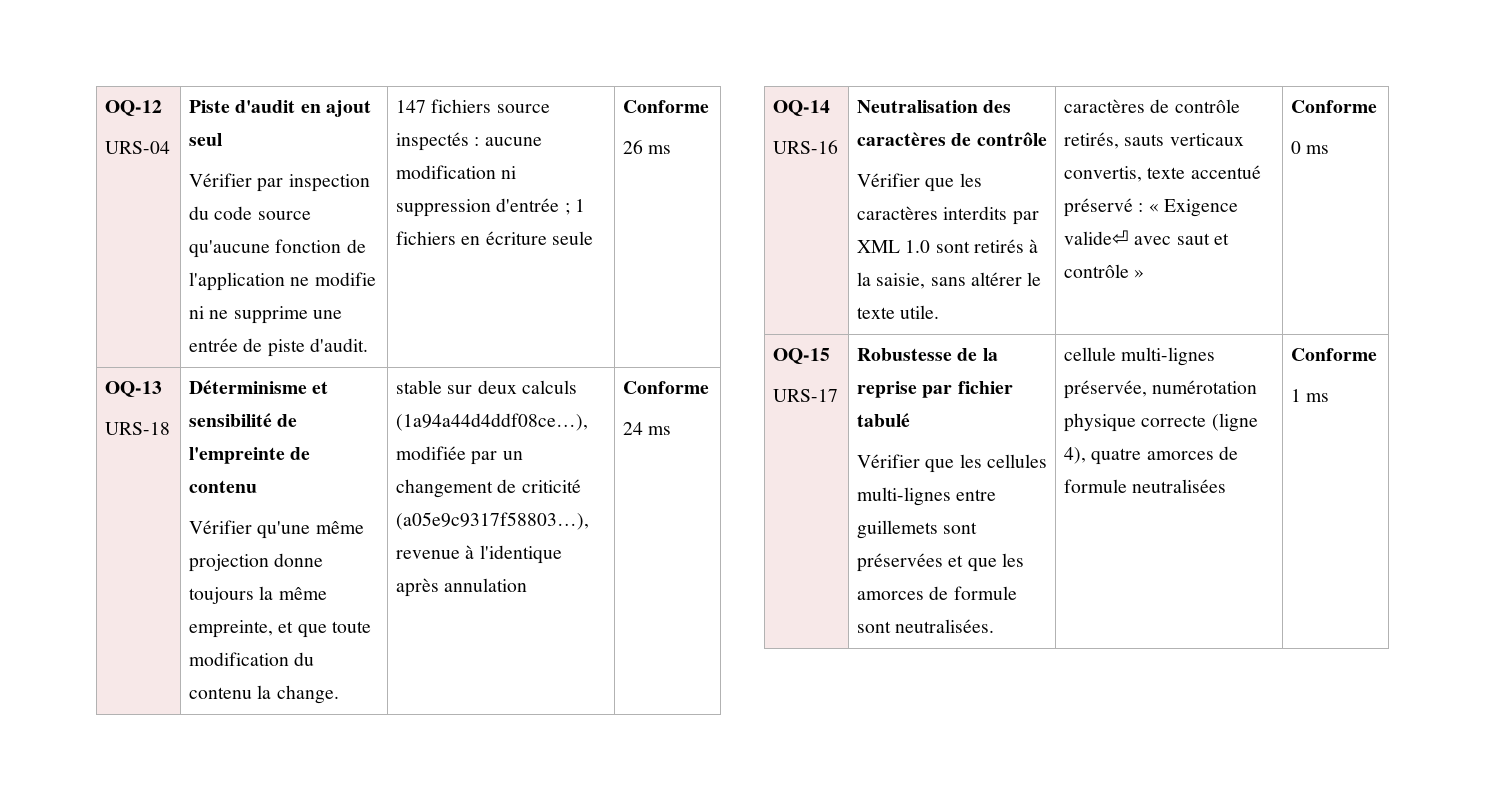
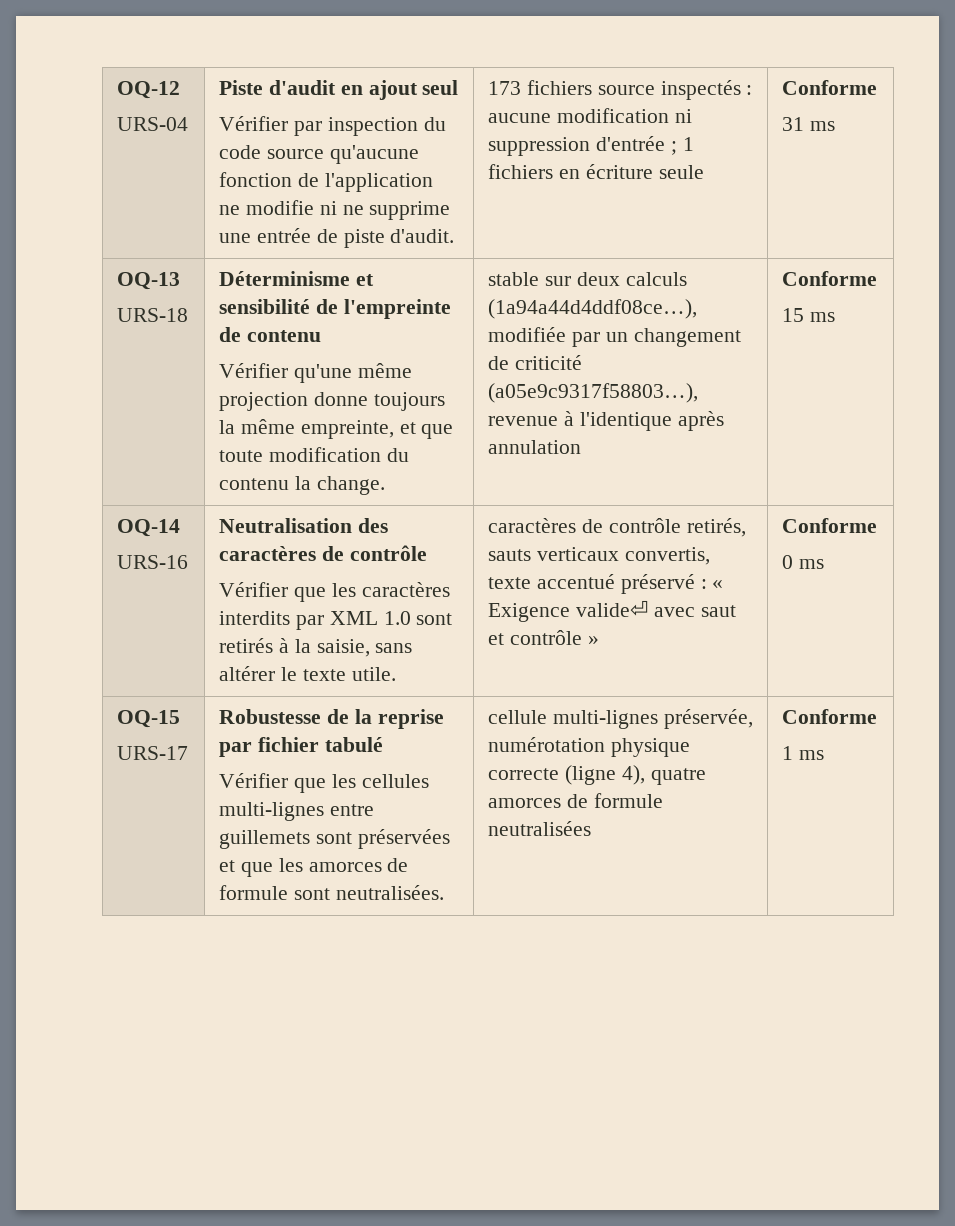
[396,100,427,113] 147 -> [488,81,522,95] 173
[623,140,644,154] 26 -> [782,117,805,131] 31
[623,422,644,435] 24 -> [782,308,805,322] 15

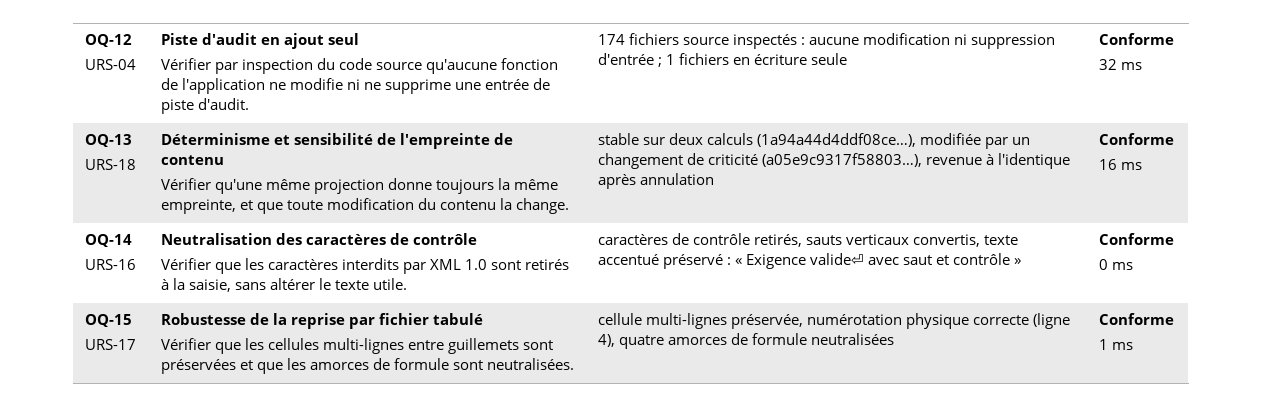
[488,81,522,95] 173 -> [598,34,626,45] 174
[782,117,805,131] 31 -> [1099,59,1118,70] 32
[782,308,805,322] 15 -> [1099,159,1118,170] 16

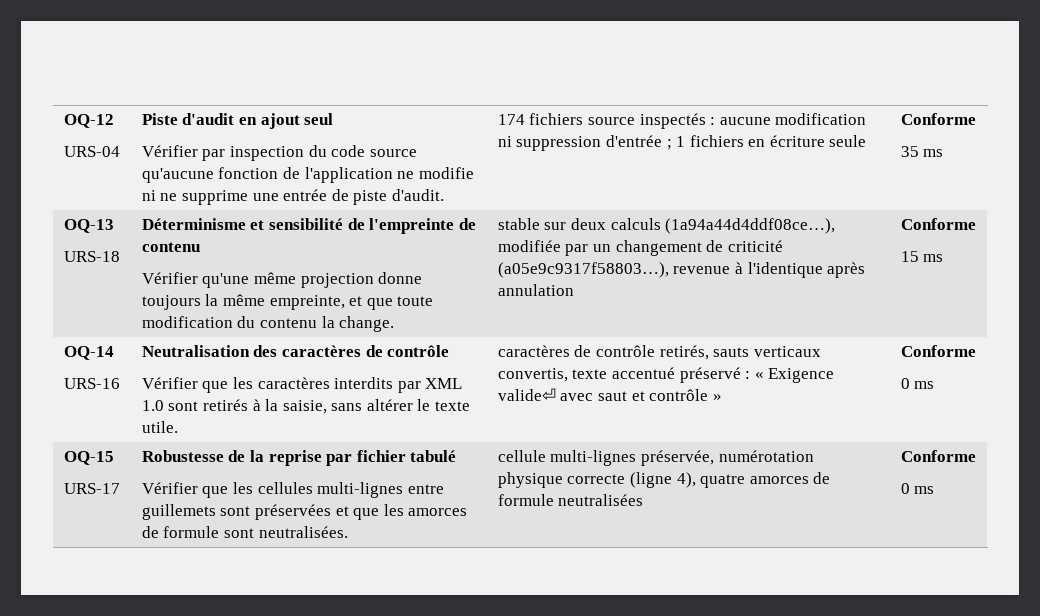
[1099,59,1118,70] 32 -> [900,146,919,157] 35
[1099,159,1118,170] 16 -> [900,251,919,262] 15
[1099,339,1109,350] 1 -> [900,483,910,494] 0

